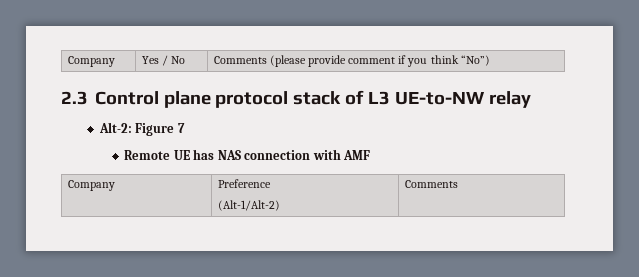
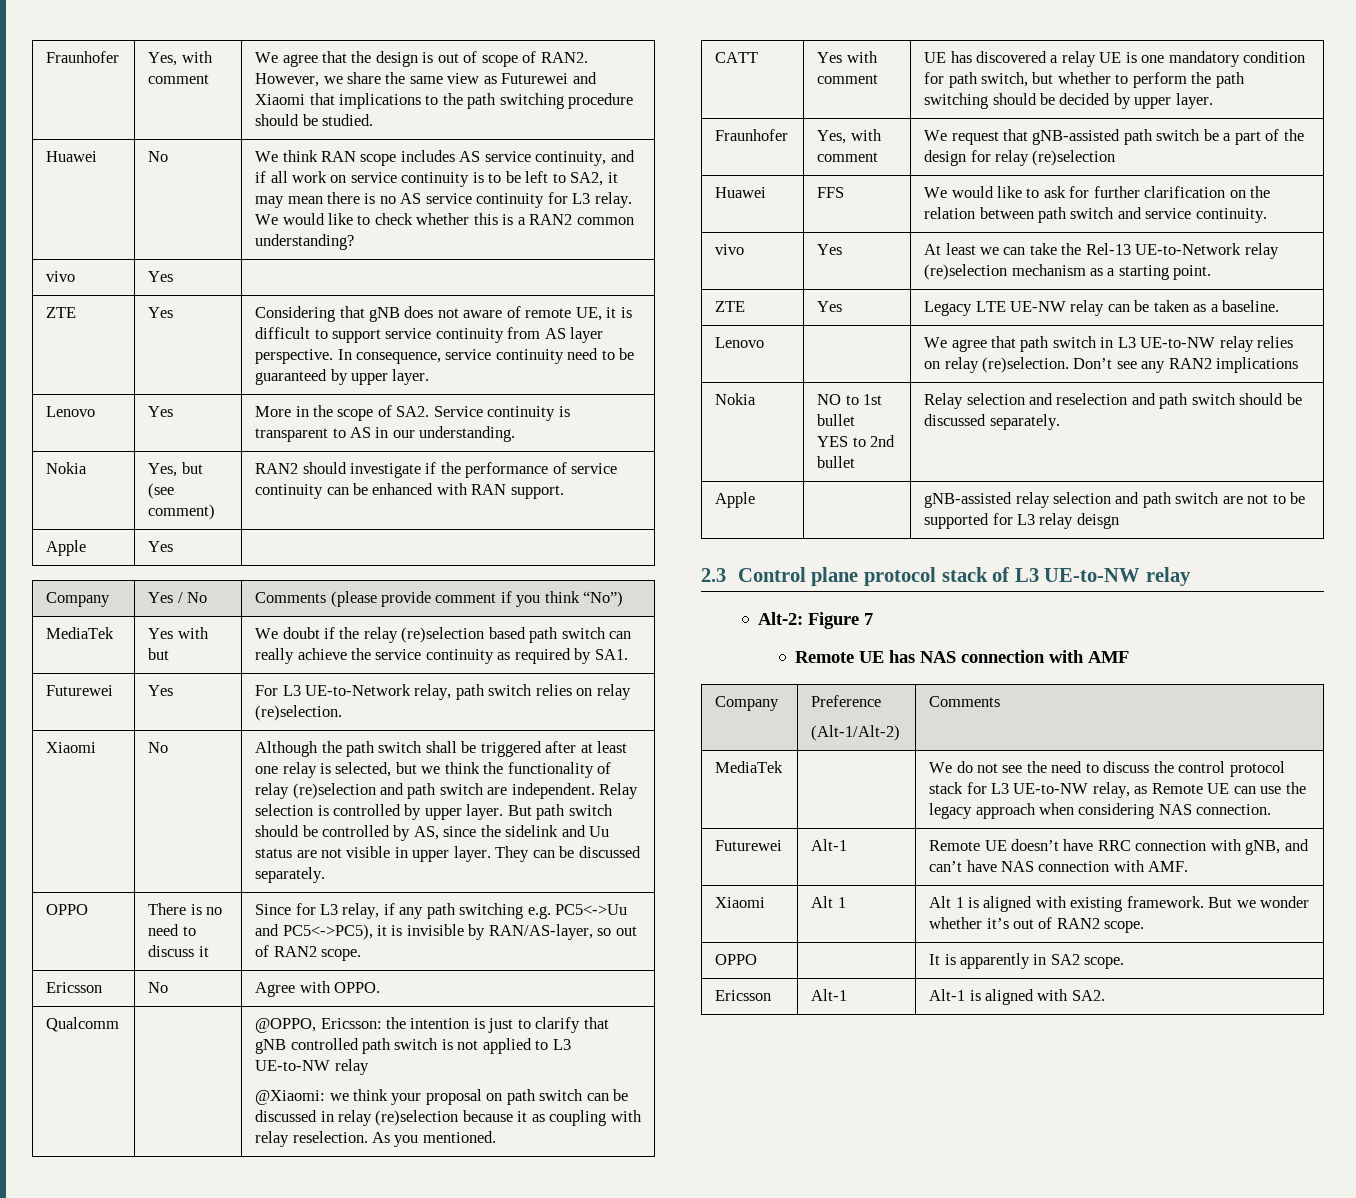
(67, 61) none -> [46,51,120,63] [148,51,213,66] [148,74,210,84] [255,51,588,67] [255,72,597,87] [255,93,634,109] [255,114,373,126] [46,151,98,162] [148,151,169,162] [255,150,635,166] [255,171,618,187] [255,192,632,208] [255,213,634,225] [255,234,355,250] [46,271,76,282] [148,271,174,282] [46,307,77,318] [148,307,174,318] [255,306,632,322] [255,327,604,343] [255,348,635,364] [255,369,430,385] [46,406,96,417] [148,406,174,417] [255,405,570,421] [255,426,516,442] [46,462,88,474] [148,462,203,477] [148,483,175,499] [148,504,216,520] [255,462,618,478] [255,483,564,499] [46,540,87,556] [148,541,174,552] Fraunhofer | Yes, with comment | We agree that the design is out of scope of RAN2. However, we share the same view as Futurewei and Xiaomi that implications to the path switching procedure should be studied. // Huawei | No | We think RAN scope includes AS service continuity, and if all work on service continuity is to be left to SA2, it may mean there is no AS service continuity for L3 relay. We would like to check whether this is a RAN2 common understanding? // vivo | Yes | // ZTE | Yes | Considering that gNB does not aware of remote UE, it is difficult to support service continuity from AS layer perspective. In consequence, service continuity need to be guaranteed by upper layer. // Lenovo | Yes | More in the scope of SA2. Service continuity is transparent to AS in our understanding. // Nokia | Yes, but (see comment) | RAN2 should investigate if the performance of service continuity can be enhanced with RAN support. // Apple | Yes | //
(490, 60) none -> [46,627,115,639] [148,627,209,639] [148,648,170,660] [255,627,632,643] [255,648,628,664] [46,685,114,696] [148,685,174,696] [255,684,631,700] [255,705,343,721] [46,742,97,753] [148,742,169,753] [255,741,628,757] [255,762,612,778] [255,783,639,799] [255,804,613,820] [255,825,610,841] [255,846,641,862] [255,867,326,883] [46,904,89,915] [148,903,222,915] [148,924,196,936] [148,945,209,957] [255,903,628,919] [255,924,637,940] [255,945,361,961] [46,982,103,993] [148,982,169,993] [255,981,380,997] [46,1017,120,1032] [255,1017,609,1033] [255,1038,571,1054] [255,1059,369,1075] [255,1089,629,1105] [255,1110,642,1126] [255,1131,496,1147] [715,52,759,63] [817,51,878,63] [817,74,879,84] [924,51,1306,67] [924,72,1245,88] [924,93,1213,109] [715,129,789,141] [817,129,882,144] [817,152,879,162] [924,129,1304,145] [924,150,1116,166] [715,187,767,198] [817,187,845,198] [924,186,1271,198] [924,207,1267,223] [715,244,745,255] [817,244,843,255] [924,243,1279,259] [924,264,1212,280] [715,301,746,312] [817,301,843,312] [924,300,1280,316] [715,337,765,348] [924,336,1294,352] [924,357,1299,373] [715,393,757,405] [817,394,882,405] [817,414,856,426] [817,435,895,447] [817,456,856,468] [924,393,1302,409] [924,414,1060,430] [715,492,756,508] [924,492,1306,508] [924,513,1119,529] // MediaTek | Yes with but | We doubt if the relay (re)selection based path switch can really achieve the service continuity as required by SA1. // Futurewei | Yes | For L3 UE-to-Network relay, path switch relies on relay (re)selection. // Xiaomi | No | Although the path switch shall be triggered after at least one relay is selected, but we think the functionality of relay (re)selection and path switch are independent. Relay selection is controlled by upper layer. But path switch should be controlled by AS, since the sidelink and Uu status are not visible in upper layer. They can be discussed separately. // OPPO | There is no need to discuss it | Since for L3 relay, if any path switching e.g. PC5<->Uu and PC5<->PC5), it is invisible by RAN/AS-layer, so out of RAN2 scope. // Ericsson | No | Agree with OPPO. // Qualcomm | | @OPPO, Ericsson: the intention is just to clarify that gNB controlled path switch is not applied to L3 UE-to-NW relay // @Xiaomi: we think your proposal on path switch can be discussed in relay (re)selection because it as coupling with relay reselection. As you mentioned. // CATT | Yes with comment | UE has discovered a relay UE is one mandatory condition for path switch, but whether to perform the path switching should be decided by upper layer. // Fraunhofer | Yes, with comment | We request that gNB-assisted path switch be a part of the design for relay (re)selection // Huawei | FFS | We would like to ask for further clarification on the relation between path switch and service continuity. // vivo | Yes | At least we can take the Rel-13 UE-to-Network relay (re)selection mechanism as a starting point. // ZTE | Yes | Legacy LTE UE-NW relay can be taken as a baseline. // Lenovo | | We agree that path switch in L3 UE-to-NW relay relies on relay (re)selection. Don’t see any RAN2 implications // Nokia | NO to 1st bullet // YES to 2nd bullet | Relay selection and reselection and path switch should be discussed separately. // Apple | | gNB-assisted relay selection and path switch are not to be supported for L3 relay deisgn
(458, 184) none -> [715,761,784,773] [929,761,1285,777] [929,782,1306,798] [929,803,1272,819] [715,840,783,851] [811,839,848,851] [929,839,1309,855] [929,860,1189,872] [715,897,766,908] [811,896,846,908] [929,896,1310,912] [929,917,1145,933] [715,954,758,965] [929,953,1125,969] [715,990,772,1001] [811,989,848,1001] [929,989,1105,1005] // MediaTek | | We do not see the need to discuss the control protocol stack for L3 UE-to-NW relay, as Remote UE can use the legacy approach when considering NAS connection. // Futurewei | Alt-1 | Remote UE doesn’t have RRC connection with gNB, and can’t have NAS connection with AMF. // Xiaomi | Alt 1 | Alt 1 is aligned with existing framework. But we wonder whether it’s out of RAN2 scope. // OPPO | | It is apparently in SA2 scope. // Ericsson | Alt-1 | Alt-1 is aligned with SA2.

